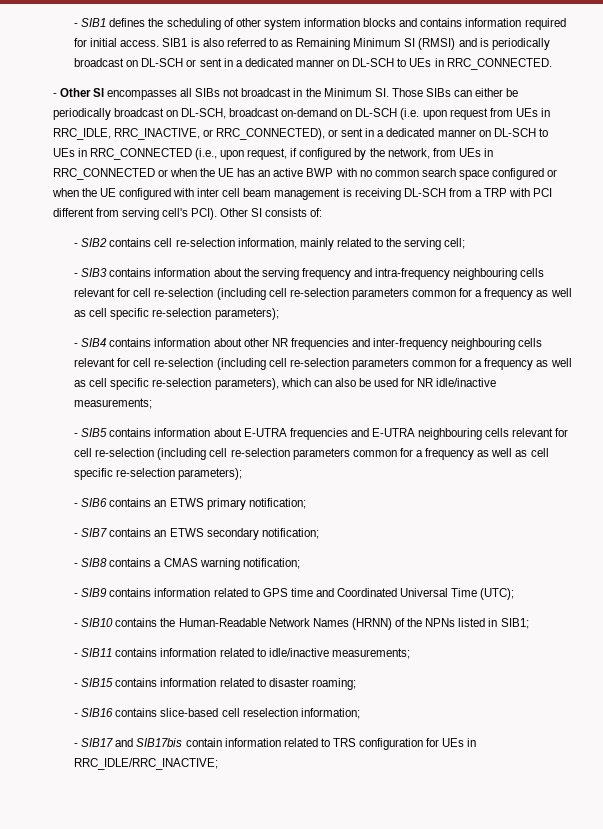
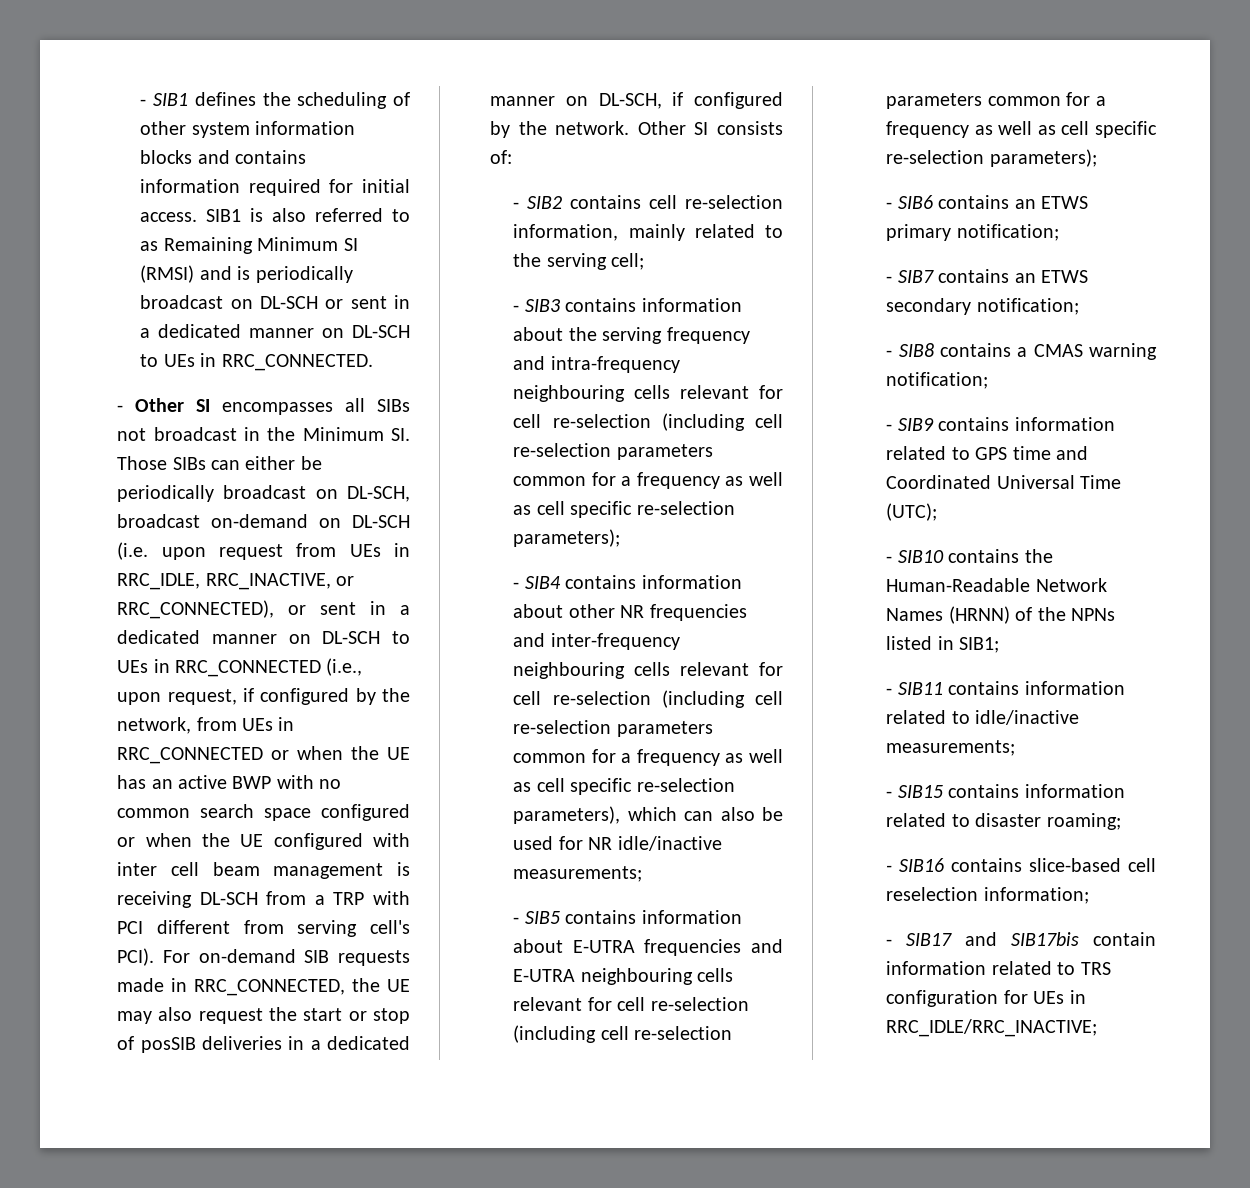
(217, 214) none -> [162,949,410,966] [117,978,410,996] [117,1007,410,1024] [117,1036,410,1053] [490,92,783,109] [490,121,630,138] For on-demand SIB requests made in RRC_CONNECTED, the UE may also request the start or stop of posSIB deliveries in a dedicated manner on DL-SCH, if configured by the network.

